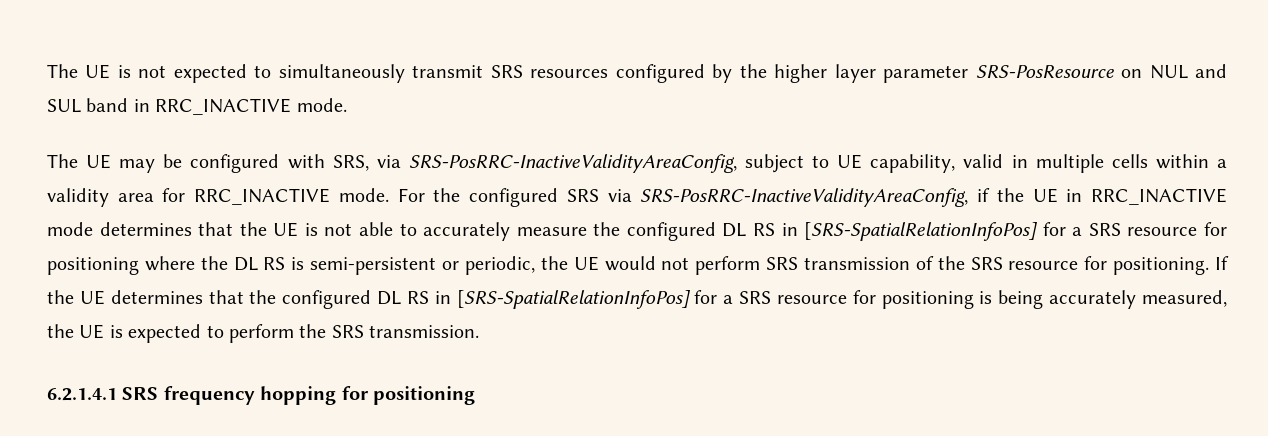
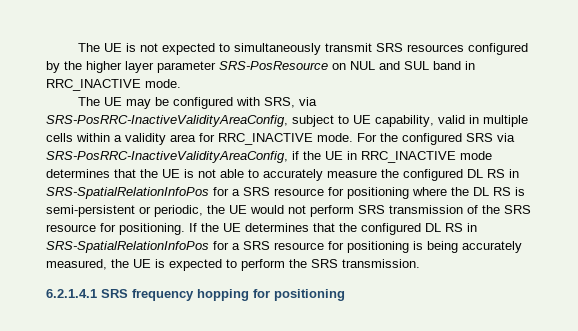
[804,222,1038,241] [SRS-SpatialRelationInfoPos] -> [46,187,209,199] SRS-SpatialRelationInfoPos
[456,290,690,309] [SRS-SpatialRelationInfoPos] -> [46,241,209,253] SRS-SpatialRelationInfoPos

